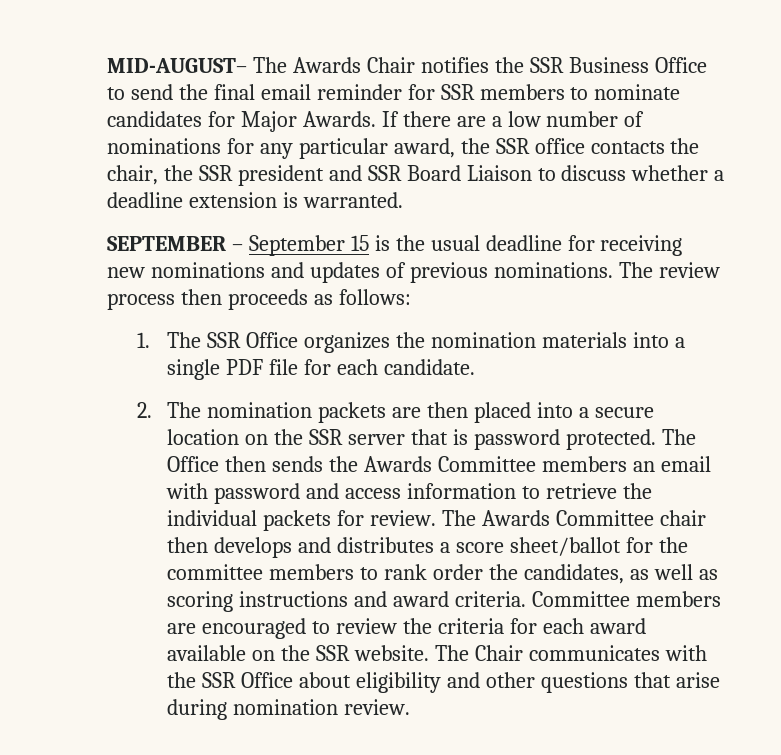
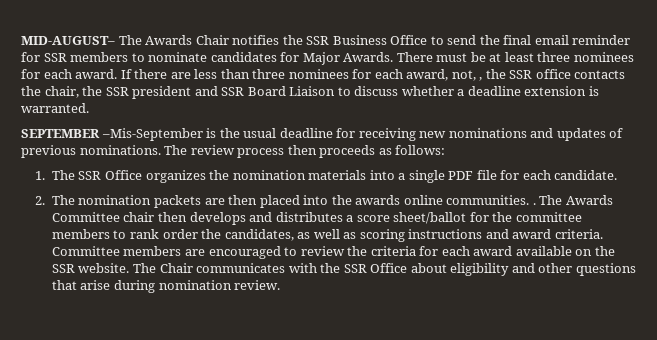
[381,111,645,127] [107,138,455,159] If there are a low number of nominations for any particular award, -> [396,52,634,62] [21,69,483,81] There must be at least three nominees for each award. If there are less than three nominees for each award, not, ,
[231,235,369,256] – September 15 -> [101,128,203,141] –Mis-September
[578,407,654,418] [167,429,696,450] [167,456,711,472] [166,483,652,504] [167,510,436,531] a secure location on the SSR server that is password protected. The Office then sends the Awards Committee members an email with password and access information to retrieve the individual packets for review. -> [331,195,536,205] the awards online communities. .

